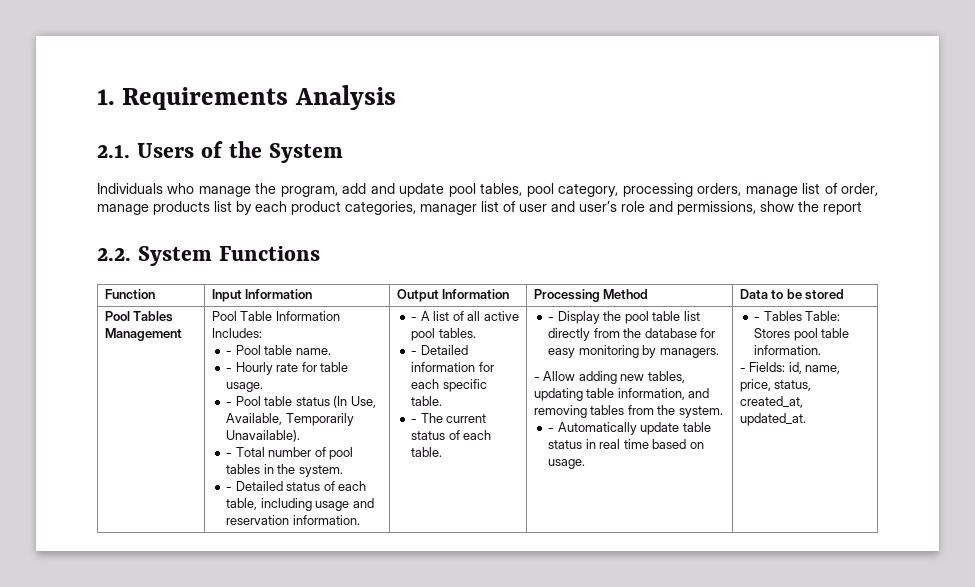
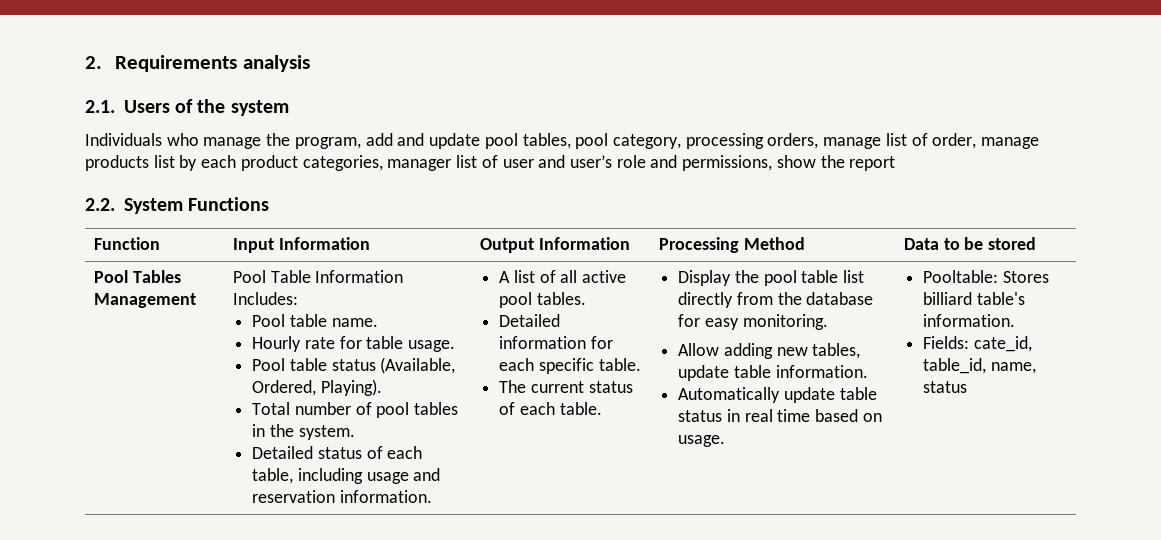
[97,85,397,110] 1. Requirements Analysis -> [85,55,310,72] 2. Requirements analysis
[268,143,343,163] System -> [230,100,289,116] system
[226,350,233,355] - -> (298, 298) none
[226,367,233,372] - -> (378, 322) none
[226,401,233,406] - -> (456, 346) none
[333,396,376,408] [226,413,354,426] [226,430,301,442] [226,452,233,457] (In Use, Available, Temporarily Unavailable). // - -> [380,357,456,374] [252,379,382,396] (Available, Ordered, Playing). //
[226,486,233,491] - -> (355, 432) none
[411,316,418,321] - -> (432, 496) none
[411,350,418,355] - -> (586, 298) none
[411,418,418,423] - -> (641, 364) none
[548,316,555,321] - -> (602, 408) none
[578,345,719,358] [533,371,685,384] [533,388,710,401] [533,405,723,418] [548,427,555,432] monitoring by managers. // - Allow adding new tables, updating table information, and removing tables from the system. // - -> [742,314,828,330] [678,343,861,359] [678,365,868,381] monitoring. // Allow adding new tables, update table information. //
[754,311,841,321] [754,328,850,341] [754,345,822,355] [739,362,841,374] [739,379,812,392] [739,396,803,408] [739,413,806,426] - Tables Table: Stores pool table information. // - Fields: id, name, price, status, created_at, updated_at. -> [923,270,1049,283] [923,292,1025,305] [923,314,1016,327] [923,336,1032,352] [923,358,1036,374] [923,381,968,393] Pooltable: Stores billiard table's information. // Fields: cate_id, table_id, name, status

